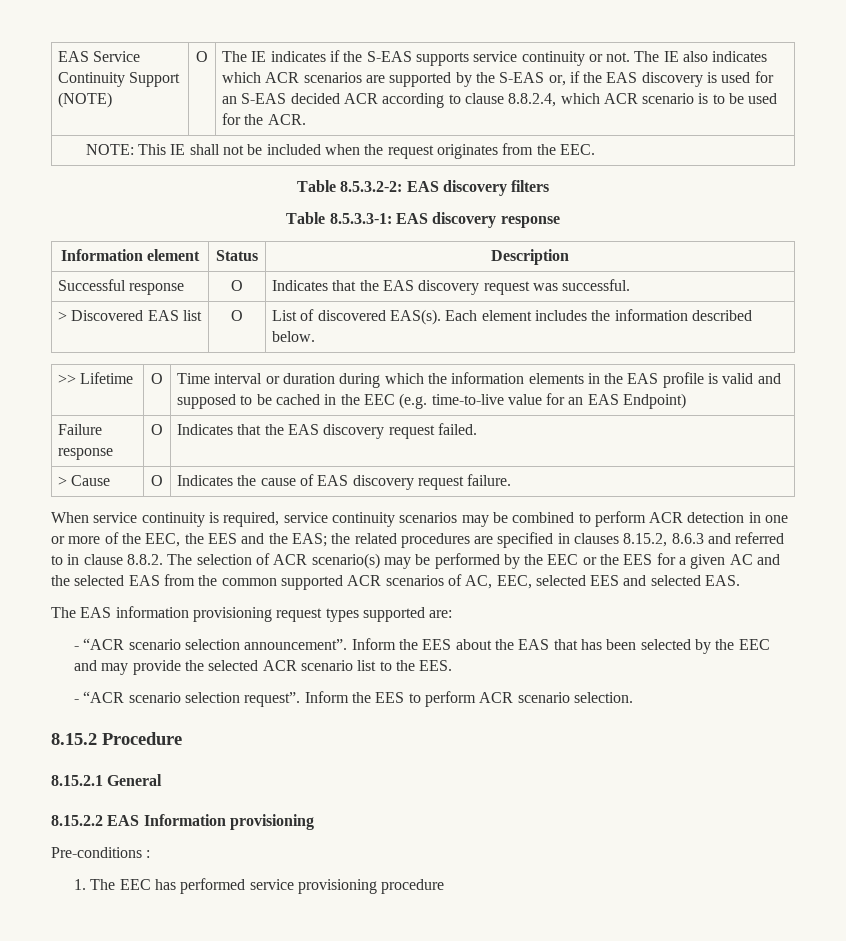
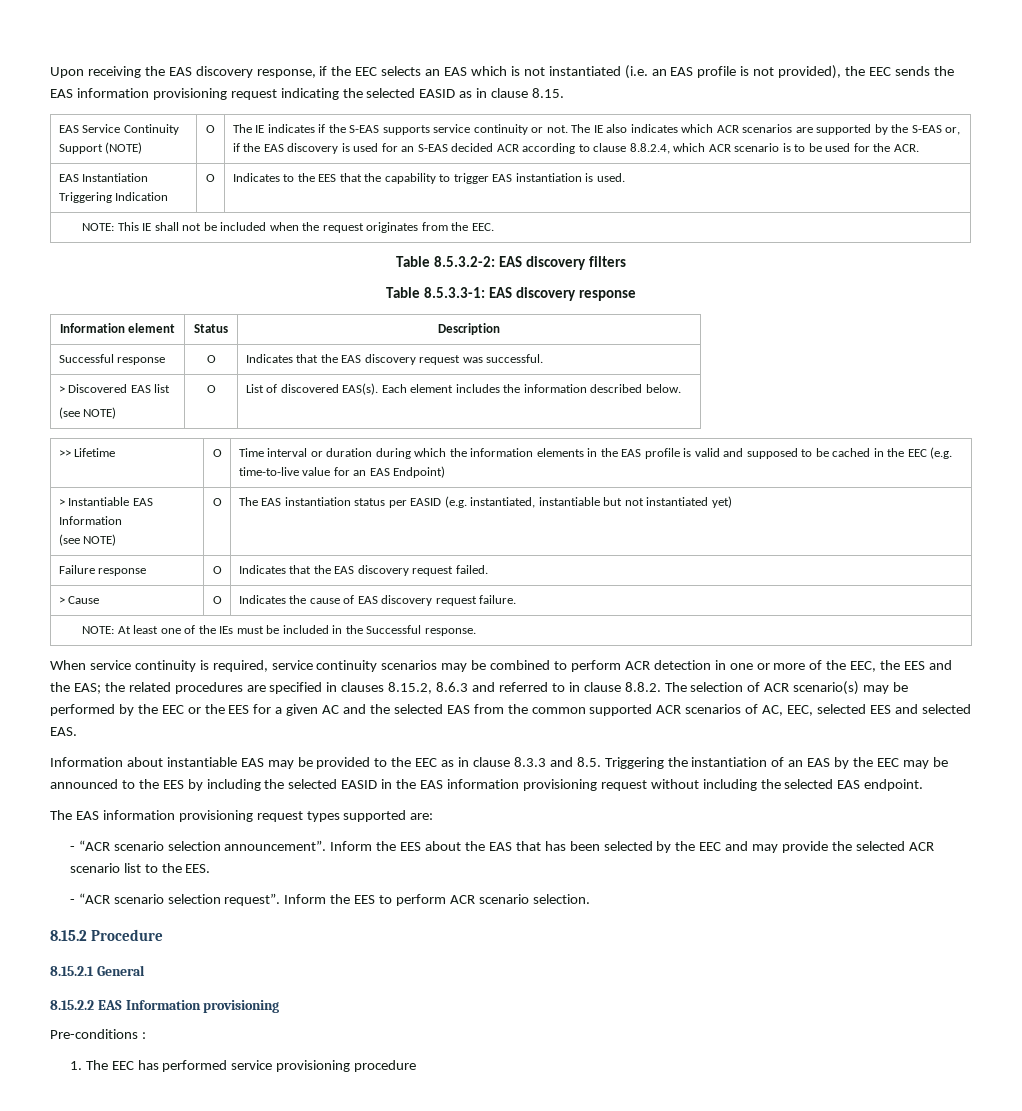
(57, 56) none -> [50,65,954,79] [50,88,565,100] Upon receiving the EAS discovery response, if the EEC selects an EAS which is not instantiated (i.e. an EAS profile is not provided), the EEC sends the EAS information provisioning request indicating the selected EASID as in clause 8.15. //
(306, 119) none -> [58,173,149,182] [58,192,169,203] [206,174,215,182] [232,173,625,184] // EAS Instantiation Triggering Indication | O | Indicates to the EES that the capability to trigger EAS instantiation is used.
(202, 315) none -> [58,407,117,419] // (see NOTE)
(687, 401) none -> [58,497,153,506] [58,516,122,525] [58,534,117,546] [212,498,222,506] [238,496,732,508] // > Instantiable EAS Information // (see NOTE) | O | The EAS instantiation status per EASID (e.g. instantiated, instantiable but not instantiated yet)
(512, 480) none -> [82,625,476,636] // NOTE: At least one of the IEs must be included in the Successful response.
(741, 580) none -> [50,757,948,769] [50,779,924,791] // Information about instantiable EAS may be provided to the EEC as in clause 8.3.3 and 8.5. Triggering the instantiation of an EAS by the EEC may be announced to the EES by including the selected EASID in the EAS information provisioning request without including the selected EAS endpoint.

